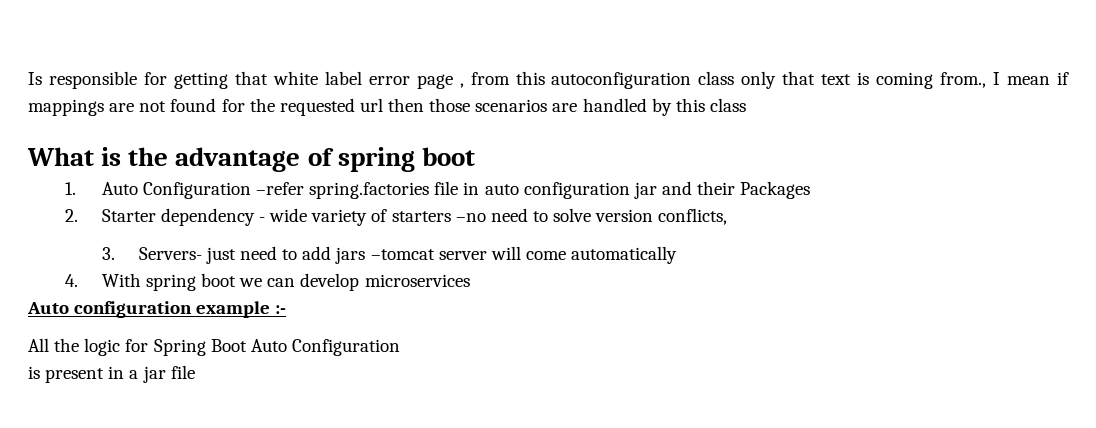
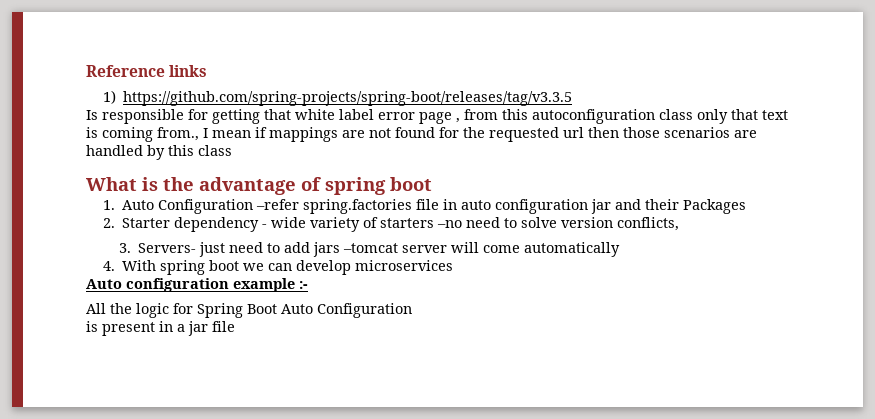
(28, 78) none -> [86,65,208,77] [102,90,572,106] Reference links // 1) https://github.com/spring-projects/spring-boot/releases/tag/v3.3.5 //

